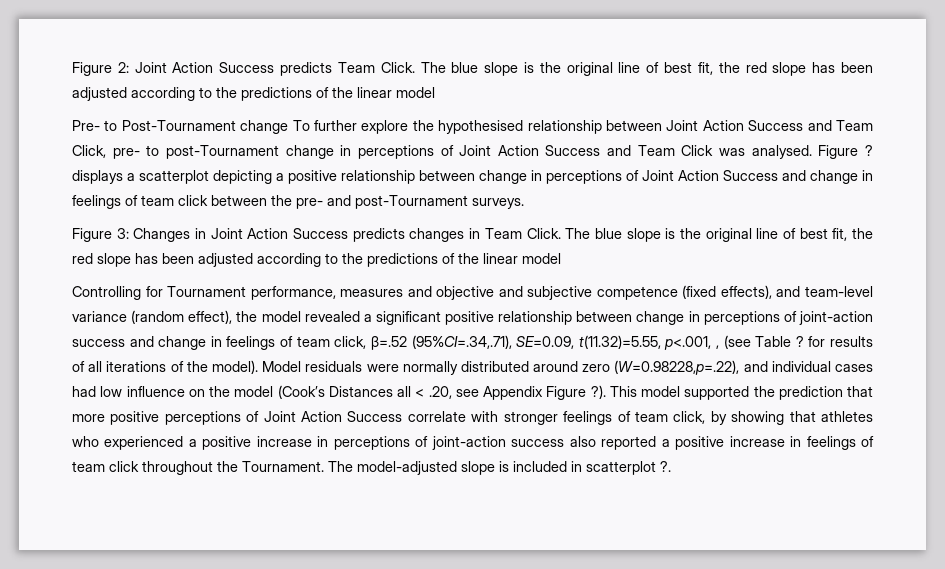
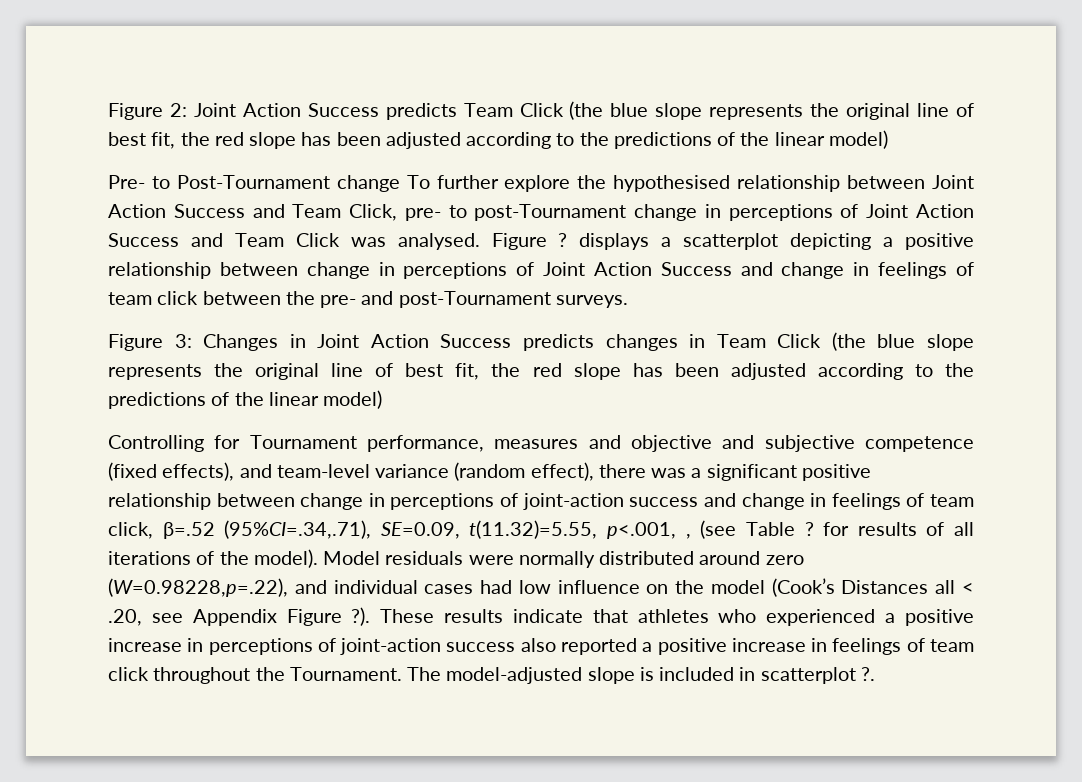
[380,62,534,76] Click. The blue slope is -> [519,101,804,120] Click (the blue slope represents
[396,87,435,98] model -> [828,130,888,149] model)
[526,228,676,242] Click. The blue slope is -> [777,332,974,351] [108,364,202,380] Click (the blue slope represents
[522,253,561,264] model -> [323,390,383,409] model)
[236,311,360,322] the model revealed -> [598,464,687,478] there was
[609,386,873,400] [72,411,785,425] This model supported the prediction that more positive perceptions of Joint Action Success correlate with stronger feelings of team click, by showing -> [380,609,583,623] These results indicate

